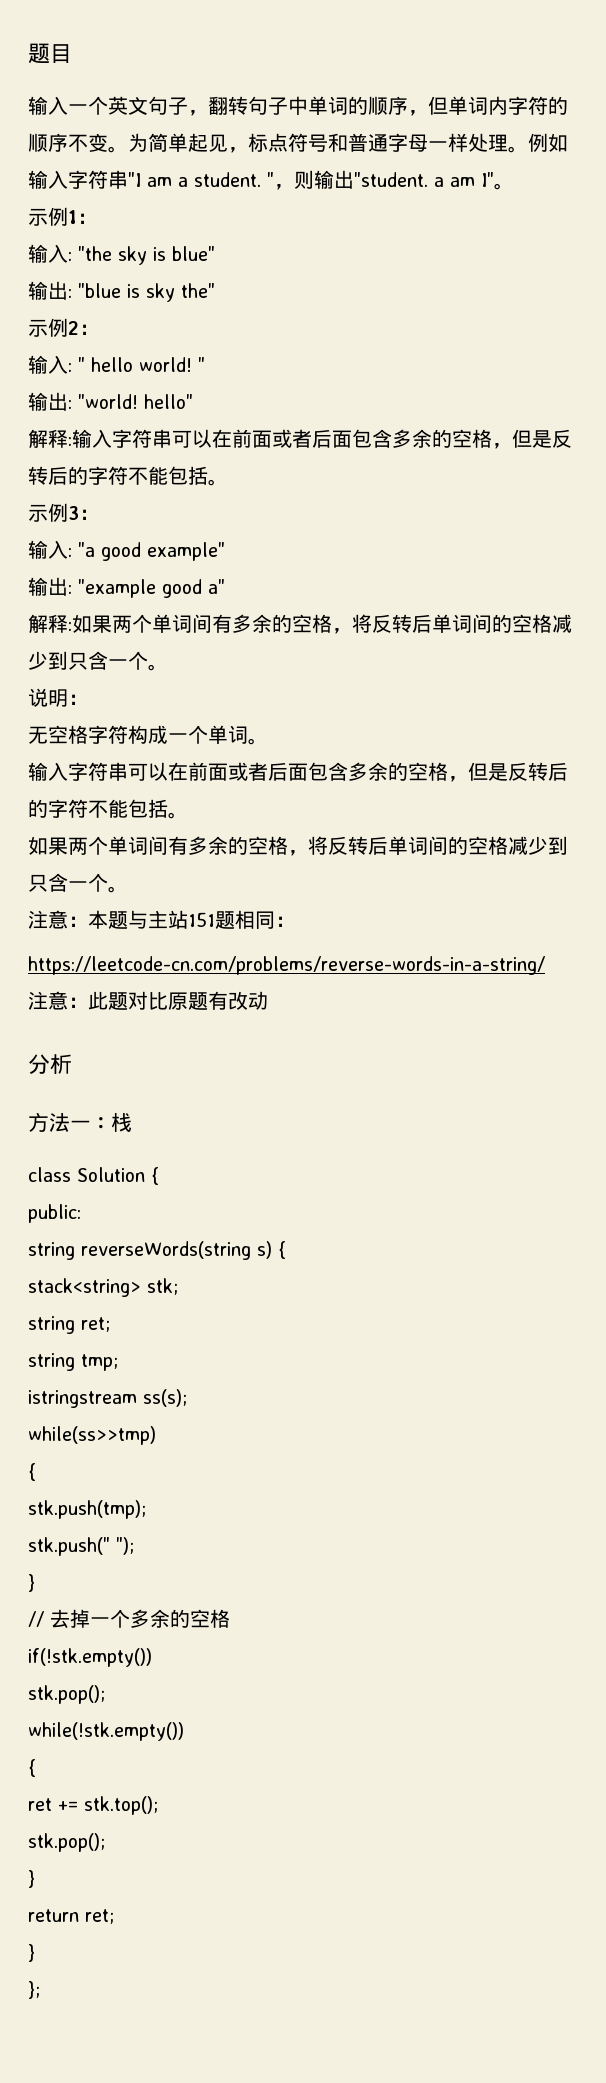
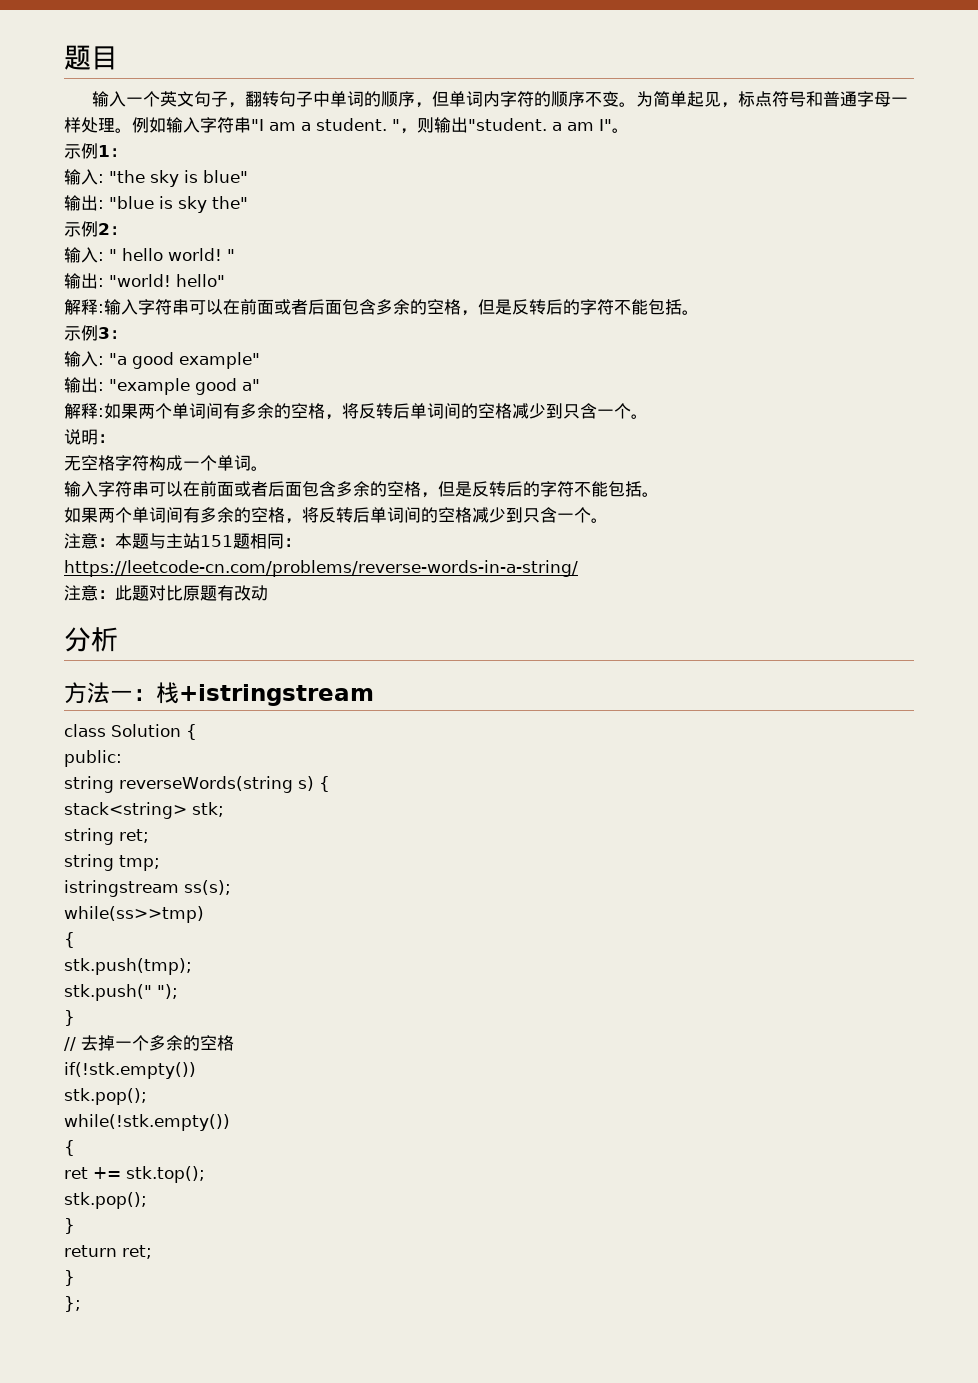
(132, 1122) none -> [179,684,374,706] +istringstream

